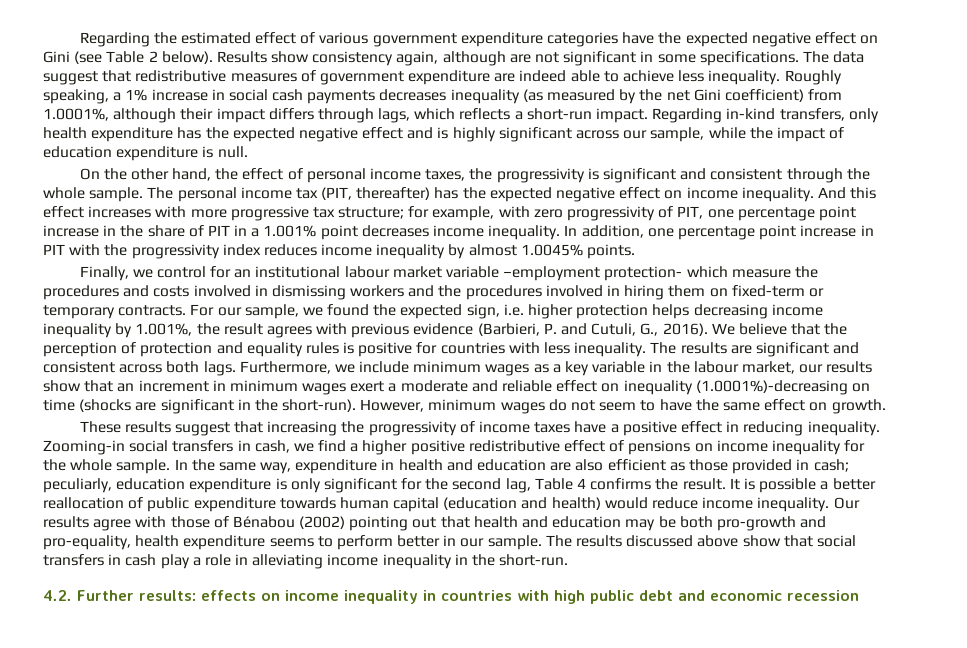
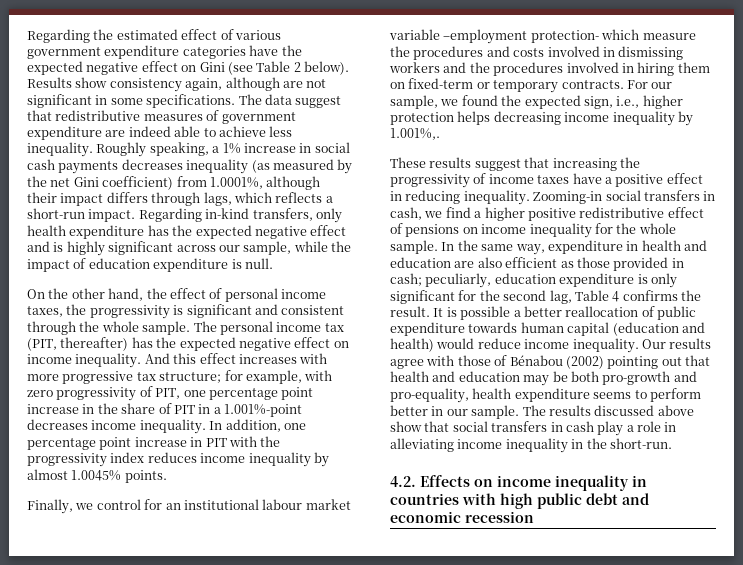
[263,225,358,240] 1.001% point -> [224,404,302,417] 1.001%-point
[503,304,524,316] i.e. -> [616,96,640,108] i.e.,
[135,323,848,338] [43,342,860,357] [43,361,873,376] [43,380,870,395] [43,399,886,414] 1.001%, the result agrees with previous evidence (Barbieri, P. and Cutuli, G., 2016). We believe that the perception of protection and equality rules is positive for countries with less inequality. The results are significant and consistent across both lags. Furthermore, we include minimum wages as a key variable in the labour market, our results show that an increment in minimum wages exert a moderate and reliable effect on inequality (1.0001%)-decreasing on time (shocks are significant in the short-run). However, minimum wages do not seem to have the same effect on growth. -> [390,128,440,140] 1.001%,.
[77,590,256,601] Further results: effects -> [420,475,470,487] Effects

